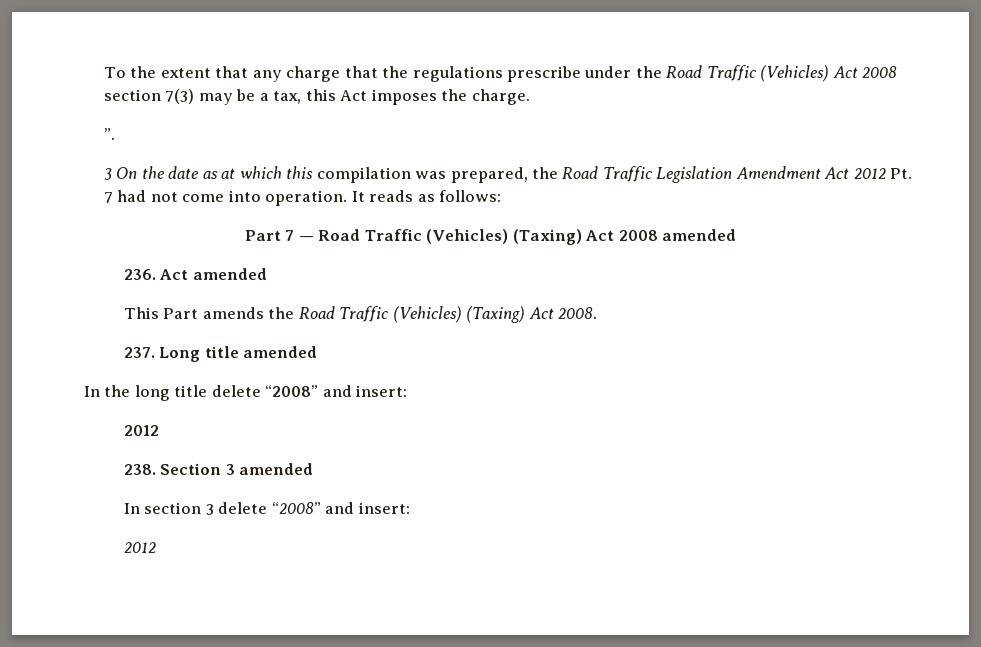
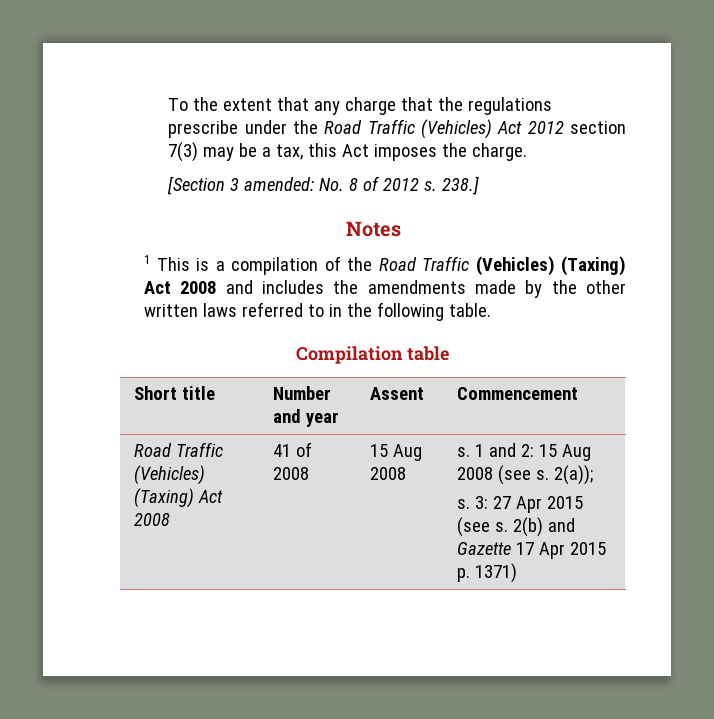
[862,66,898,78] 2008 -> [527,121,564,134] 2012
[103,128,115,140] [103,166,913,183] [103,190,502,206] [244,229,737,245] [123,268,267,280] [123,306,597,323] [123,346,318,362] [83,385,408,401] [123,425,159,436] [123,463,314,475] [123,502,410,515] [123,542,156,553] ”. // 3 On the date as at which this compilation was prepared, the Road Traffic Legislation Amendment Act 2012 Pt. 7 had not come into operation. It reads as follows: // Part 7 — Road Traffic (Vehicles) (Taxing) Act 2008 amended // 236. Act amended // This Part amends the Road Traffic (Vehicles) (Taxing) Act 2008. // 237. Long title amended // In the long title delete “2008” and insert: // 2012 // 238. Section 3 amended // In section 3 delete “2008” and insert: // 2012 -> [167,176,480,195] [345,221,401,237] [144,255,626,276] [144,280,627,298] [144,302,492,321] [296,346,450,364] [134,386,216,400] [273,386,332,400] [273,409,340,427] [370,387,425,400] [457,387,579,400] [134,442,224,457] [134,465,206,485] [134,488,224,508] [134,513,171,526] [273,442,313,457] [273,467,310,480] [370,444,423,461] [370,467,407,480] [457,443,592,461] [457,465,594,485] [457,496,584,513] [457,517,576,537] [457,542,607,559] [457,563,518,583] [Section 3 amended: No. 8 of 2012 s. 238.] // Notes // 1 This is a compilation of the Road Traffic (Vehicles) (Taxing) Act 2008 and includes the amendments made by the other written laws referred to in the following table. // Compilation table // Short title | Number and year | Assent | Commencement // Road Traffic (Vehicles) (Taxing) Act 2008 | 41 of 2008 | 15 Aug 2008 | s. 1 and 2: 15 Aug 2008 (see s. 2(a)); // s. 3: 27 Apr 2015 (see s. 2(b) and Gazette 17 Apr 2015 p. 1371)

